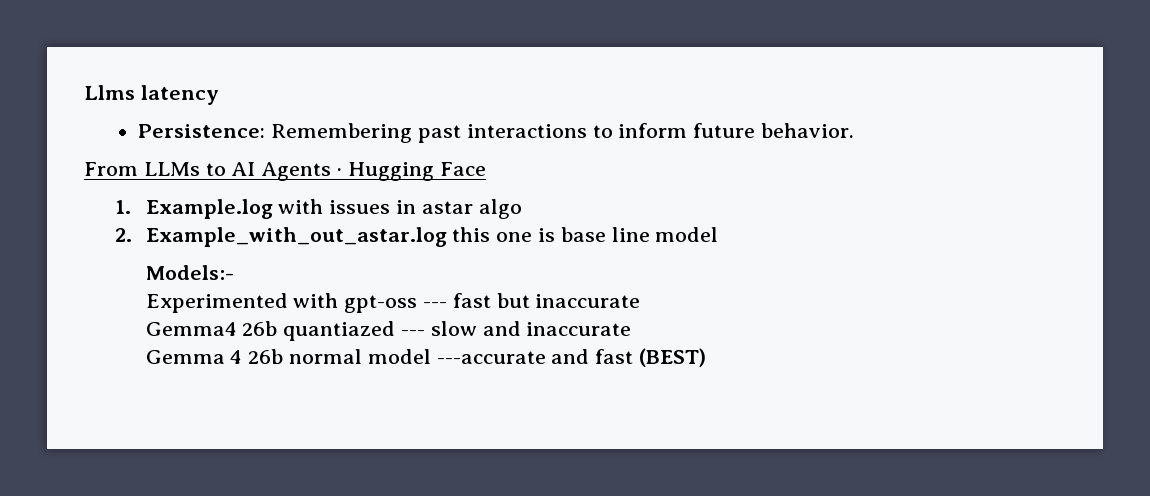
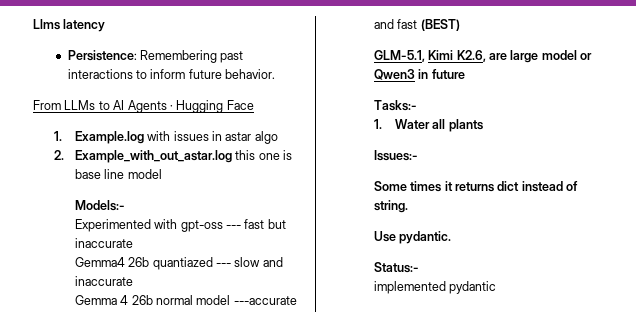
(706, 357) none -> [373,50,593,63] [373,69,465,80] [373,100,417,111] [373,119,483,132] [373,150,418,161] [373,181,579,192] [373,200,408,213] [373,231,452,244] [373,262,419,273] [373,281,497,294] // GLM-5.1, Kimi K2.6, are large model or Qwen3 in future // Tasks:- // 1. Water all plants // Issues:- // Some times it returns dict instead of string. // Use pydantic. // Status:- // implemented pydantic

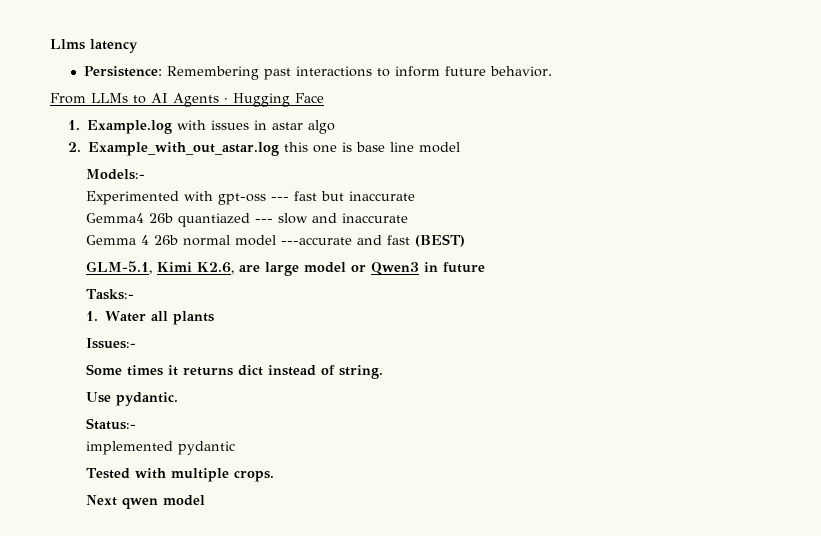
(497, 287) none -> [86,468,275,482] [86,495,206,509] // Tested with multiple crops. // Next qwen model

